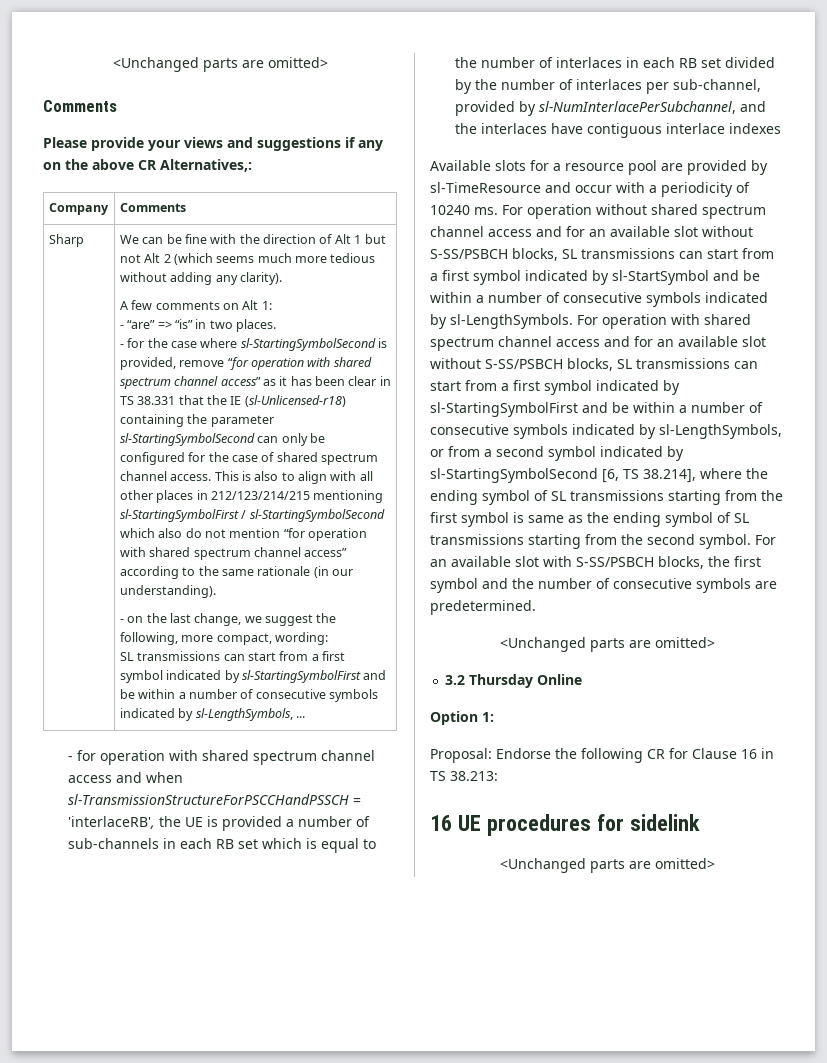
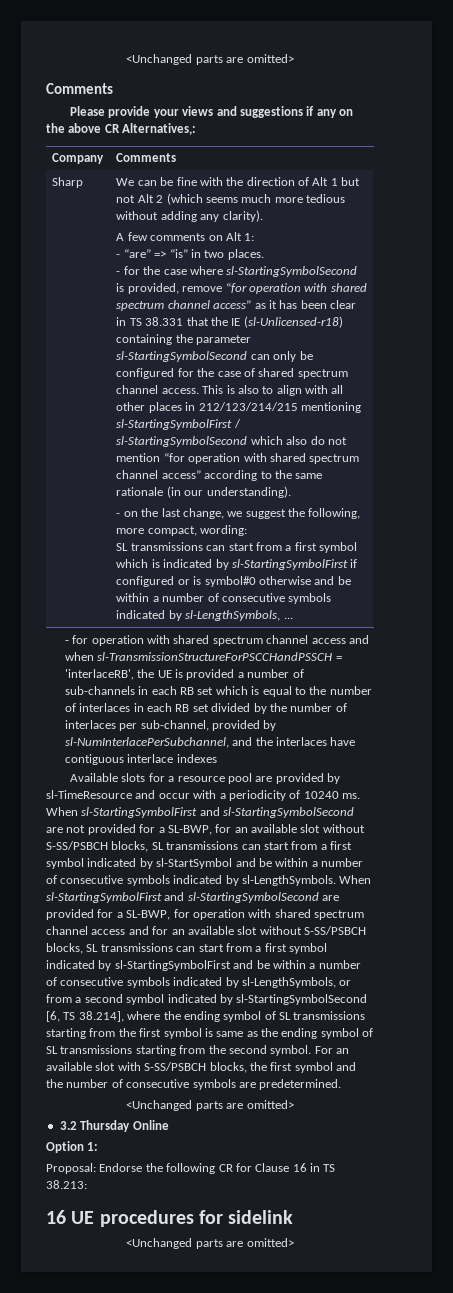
[166,670,361,683] indicated by sl-StartingSymbolFirst -> [116,559,358,570] [116,576,311,587] which is indicated by sl-StartingSymbolFirst if configured or is symbol#0 otherwise
[502,204,766,219] [430,226,562,237] For operation without shared spectrum channel access and -> [46,807,355,818] [46,824,212,835] When sl-StartingSymbolFirst and sl-StartingSymbolSecond are not provided for a SL-BWP,
[577,315,598,325] For -> [339,875,372,884] [46,892,340,903] [46,909,190,920] When sl-StartingSymbolFirst and sl-StartingSymbolSecond are provided for a SL-BWP, for

